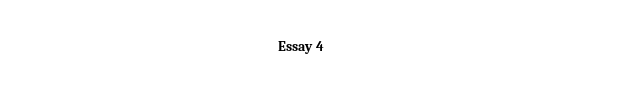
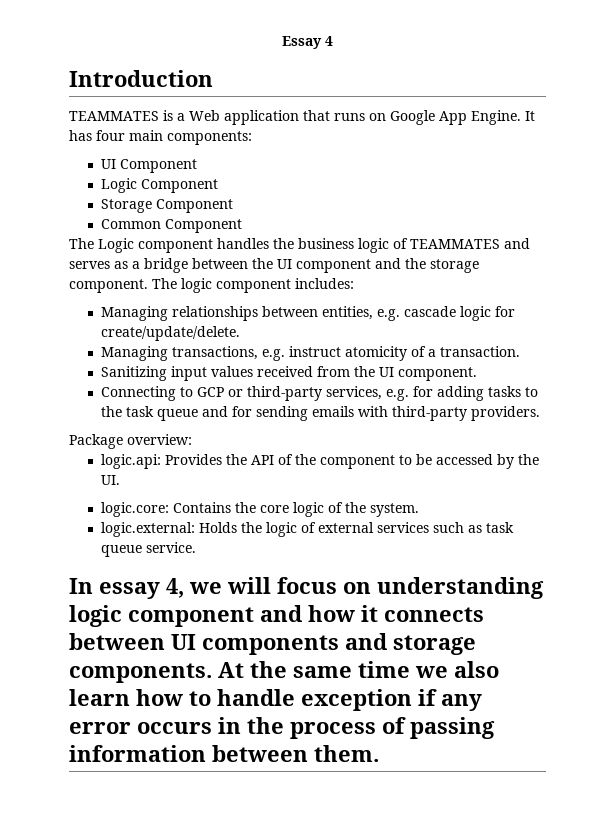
(324, 46) none -> [69,70,213,87] [69,110,535,125] [69,130,252,145] [101,159,198,173] [101,178,219,193] [101,199,234,213] [101,219,243,233] [69,238,530,253] [69,258,479,273] [69,278,354,293] [101,306,516,321] [101,326,241,341] [101,346,521,361] [101,366,478,381] [101,386,539,401] [101,406,541,421] [69,434,192,449] [101,454,540,469] [101,475,121,485] [101,502,420,517] [101,522,515,537] [101,542,197,557] [69,577,544,599] [69,605,484,627] [69,633,476,655] [69,661,499,683] [69,689,482,711] [69,717,495,739] [69,745,379,762] // Introduction // TEAMMATES is a Web application that runs on Google App Engine. It has four main components: // UI Component // Logic Component // Storage Component // Common Component // The Logic component handles the business logic of TEAMMATES and serves as a bridge between the UI component and the storage component. The logic component includes: // Managing relationships between entities, e.g. cascade logic for create/update/delete. // Managing transactions, e.g. instruct atomicity of a transaction. // Sanitizing input values received from the UI component. // Connecting to GCP or third-party services, e.g. for adding tasks to the task queue and for sending emails with third-party providers. // Package overview: // logic.api: Provides the API of the component to be accessed by the UI. // logic.core: Contains the core logic of the system. // logic.external: Holds the logic of external services such as task queue service. // In essay 4, we will focus on understanding logic component and how it connects between UI components and storage components. At the same time we also learn how to handle exception if any error occurs in the process of passing information between them.

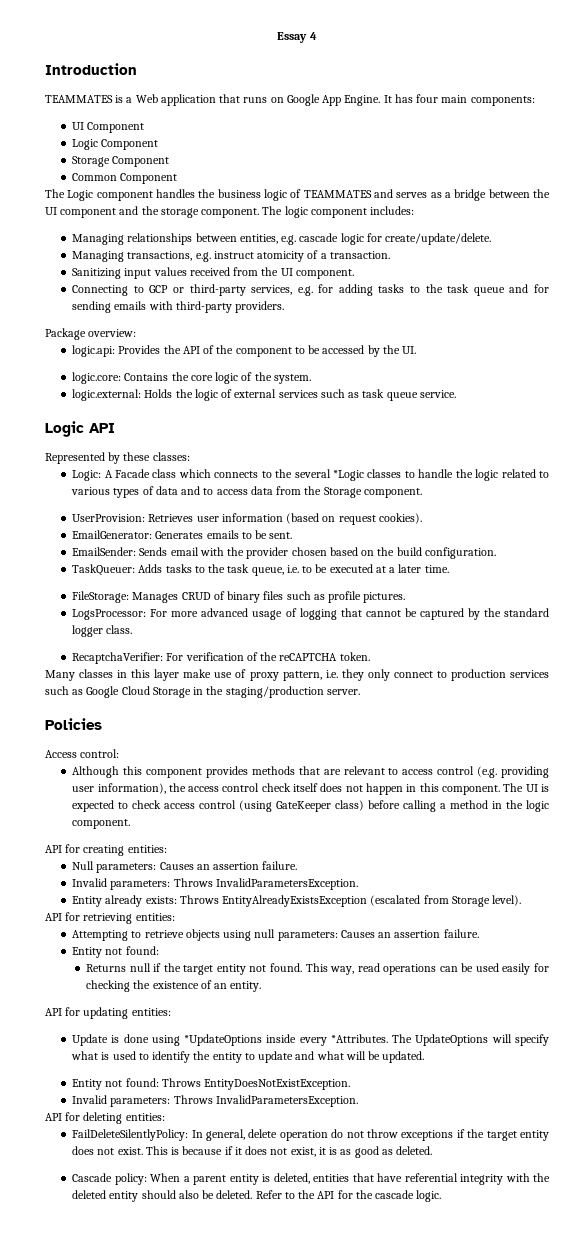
[69,577,544,599] [69,605,484,627] [69,633,476,655] [69,661,499,683] [69,689,482,711] [69,717,495,739] [69,745,379,762] In essay 4, we will focus on understanding logic component and how it connects between UI components and storage components. At the same time we also learn how to handle exception if any error occurs in the process of passing information between them. -> [45,421,115,437] [45,452,190,464] [72,469,550,481] [71,486,422,498] [72,513,422,525] [72,530,293,539] [72,547,496,559] [72,564,449,576] [72,591,406,603] [72,608,549,620] [72,625,133,637] [72,652,370,664] [45,669,549,681] [45,686,360,698] [45,718,102,730] [45,749,120,758] [72,766,550,778] [72,783,549,795] [72,800,549,812] [72,819,131,829] [45,844,167,856] [72,861,298,873] [72,878,358,890] [72,895,522,907] [45,912,175,924] [72,929,479,941] [72,946,159,958] [86,963,549,975] [86,980,262,992] [45,1007,171,1019] [72,1034,549,1046] [71,1051,425,1063] [72,1078,351,1090] [72,1095,358,1107] [45,1112,165,1124] [72,1129,550,1141] [72,1146,433,1158] [72,1173,550,1185] [72,1190,442,1202] Logic API // Represented by these classes: // Logic: A Facade class which connects to the several *Logic classes to handle the logic related to various types of data and to access data from the Storage component. // UserProvision: Retrieves user information (based on request cookies). // EmailGenerator: Generates emails to be sent. // EmailSender: Sends email with the provider chosen based on the build configuration. // TaskQueuer: Adds tasks to the task queue, i.e. to be executed at a later time. // FileStorage: Manages CRUD of binary files such as profile pictures. // LogsProcessor: For more advanced usage of logging that cannot be captured by the standard logger class. // RecaptchaVerifier: For verification of the reCAPTCHA token. // Many classes in this layer make use of proxy pattern, i.e. they only connect to production services such as Google Cloud Storage in the staging/production server. // Policies // Access control: // Although this component provides methods that are relevant to access control (e.g. providing user information), the access control check itself does not happen in this component. The UI is expected to check access control (using GateKeeper class) before calling a method in the logic component. // API for creating entities: // Null parameters: Causes an assertion failure. // Invalid parameters: Throws InvalidParametersException. // Entity already exists: Throws EntityAlreadyExistsException (escalated from Storage level). // API for retrieving entities: // Attempting to retrieve objects using null parameters: Causes an assertion failure. // Entity not found: // Returns null if the target entity not found. This way, read operations can be used easily for checking the existence of an entity. // API for updating entities: // Update is done using *UpdateOptions inside every *Attributes. The UpdateOptions will specify what is used to identify the entity to update and what will be updated. // Entity not found: Throws EntityDoesNotExistException. // Invalid parameters: Throws InvalidParametersException. // API for deleting entities: // FailDeleteSilentlyPolicy: In general, delete operation do not throw exceptions if the target entity does not exist. This is because if it does not exist, it is as good as deleted. // Cascade policy: When a parent entity is deleted, entities that have referential integrity with the deleted entity should also be deleted. Refer to the API for the cascade logic.

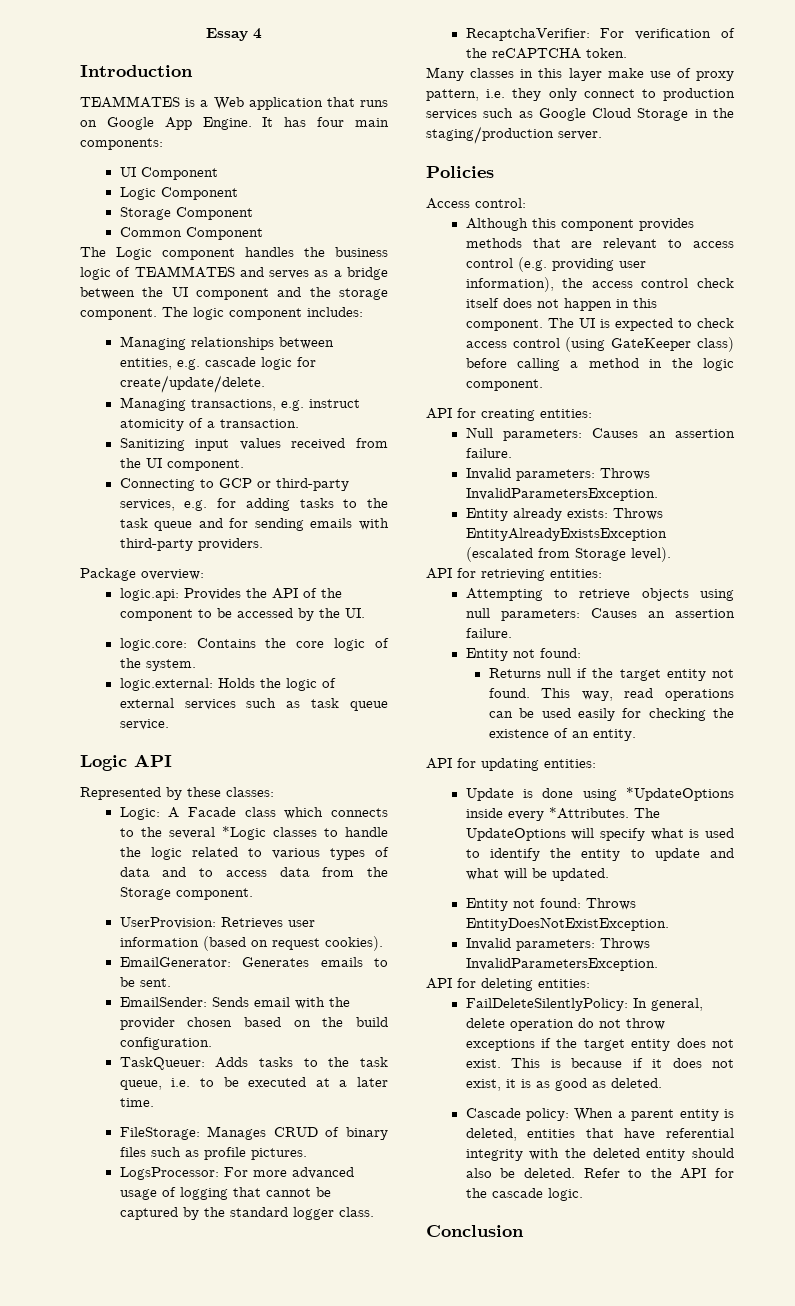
(442, 1196) none -> [426,1225,524,1237] // Conclusion

